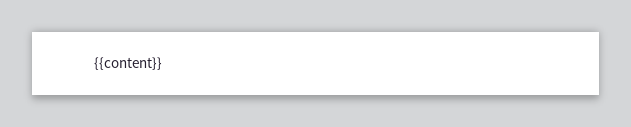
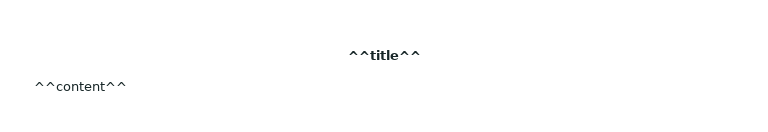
[94,57,162,70] {{content}} -> [347,50,421,60] [34,82,127,91] ^^title^^ // ^^content^^

